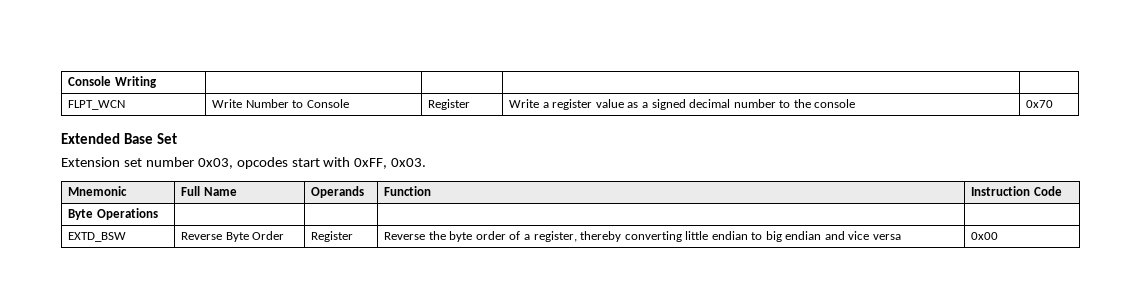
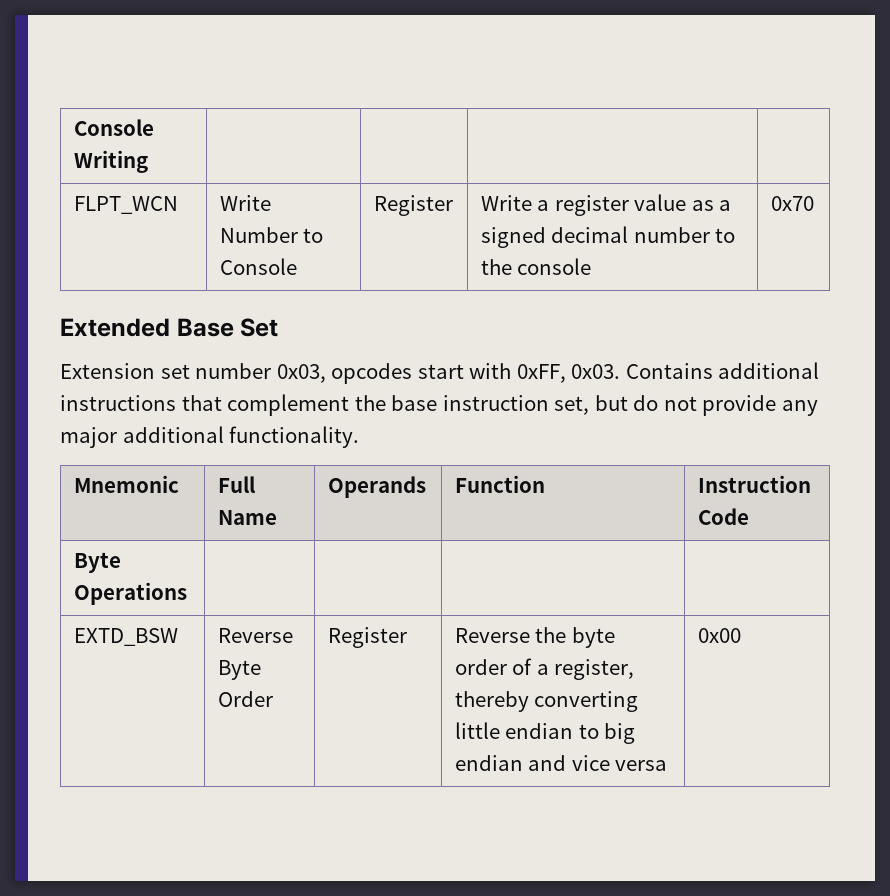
(427, 162) none -> [625,362,820,379] [60,394,818,416] [60,426,360,448] Contains additional instructions that complement the base instruction set, but do not provide any major additional functionality.

